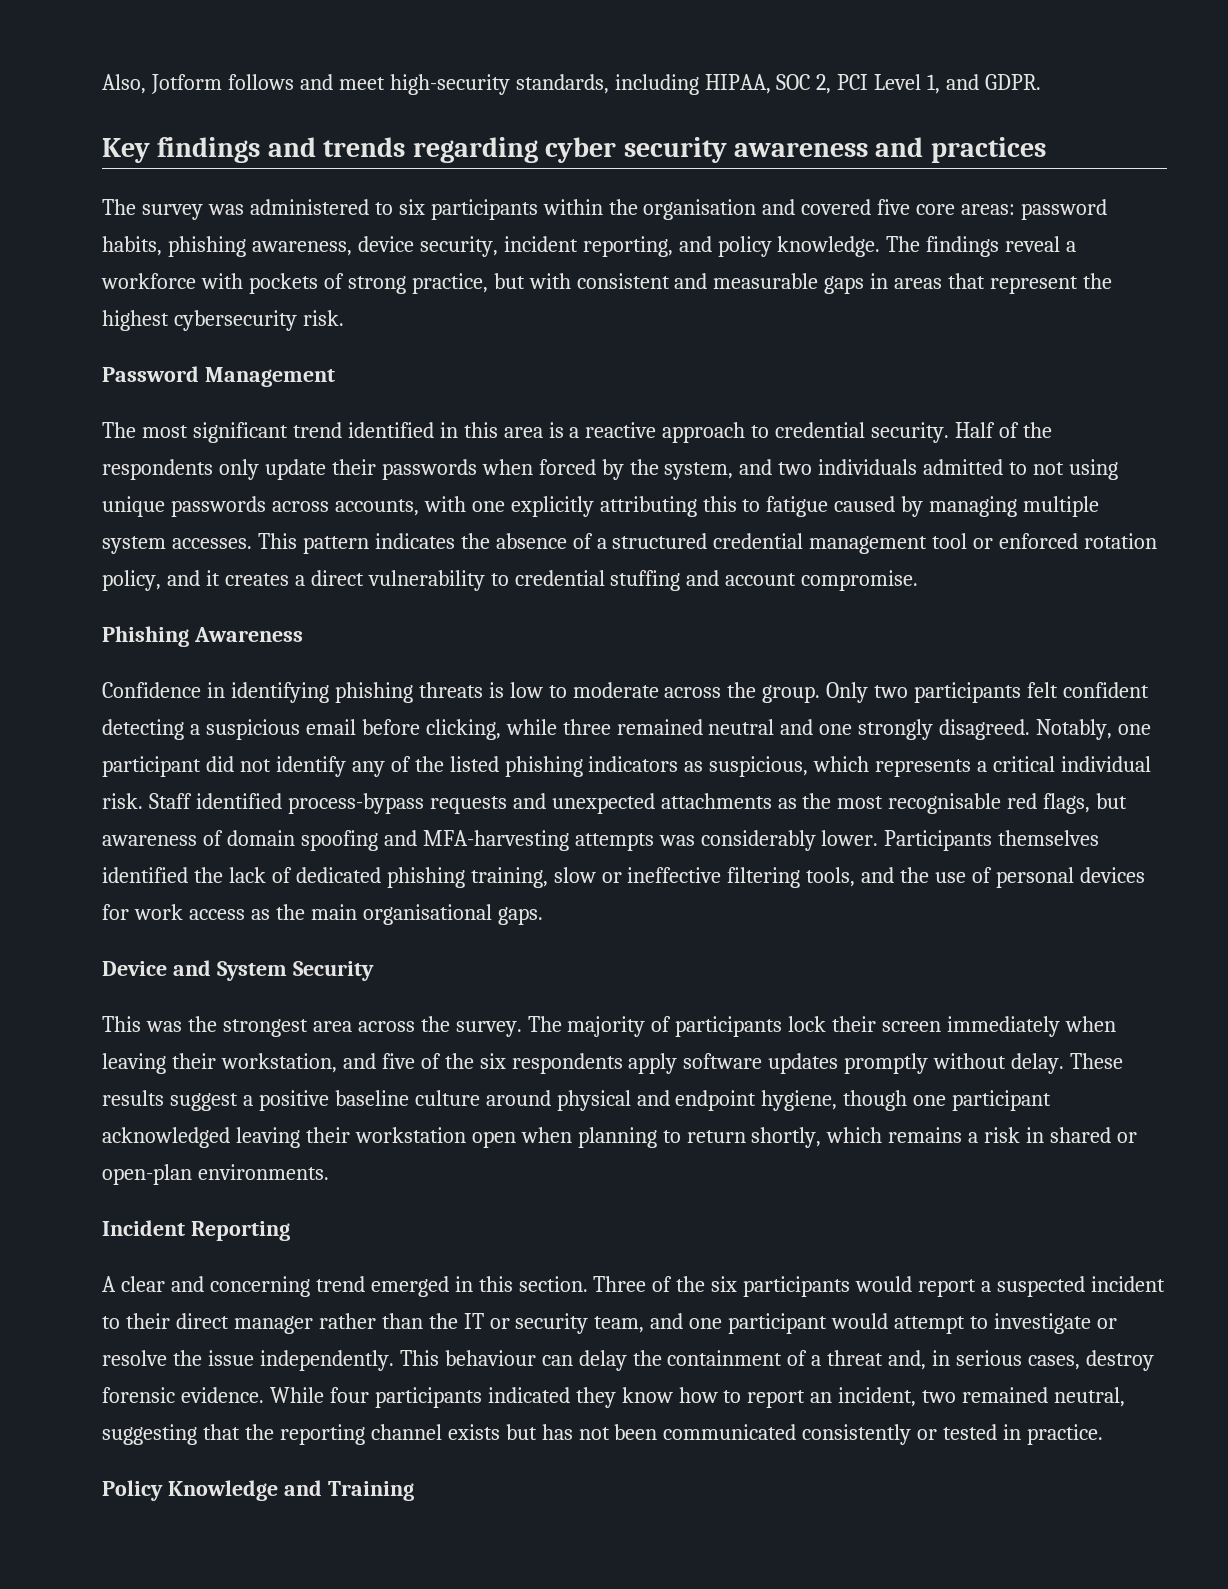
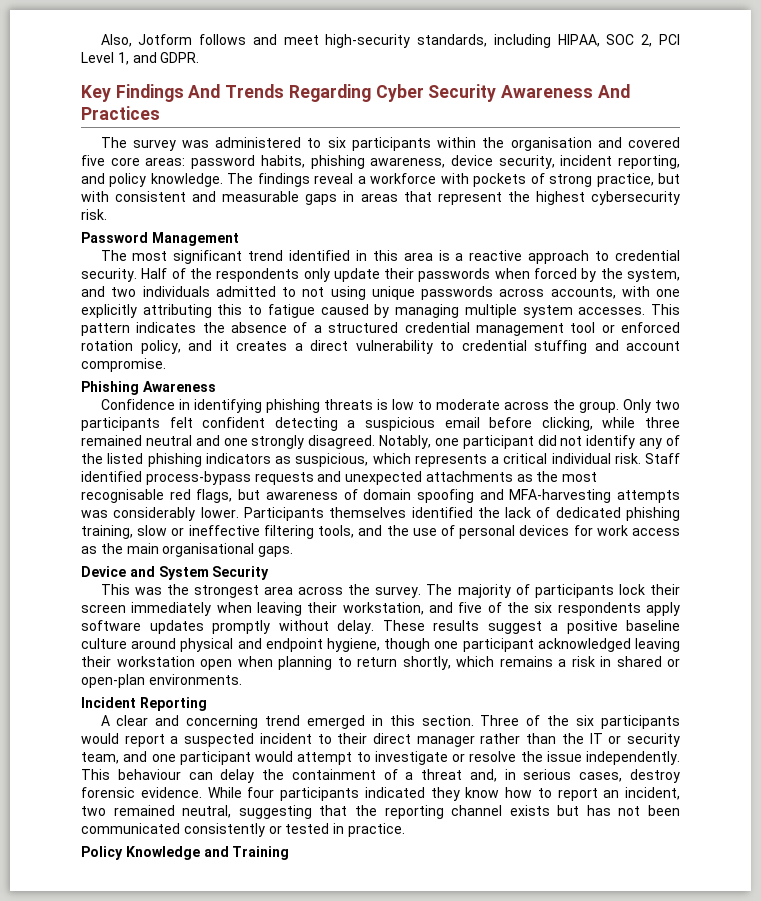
[157,137,1046,163] findings and trends regarding cyber security awareness and practices -> [115,84,630,102] [81,106,160,120] Findings And Trends Regarding Cyber Security Awareness And Practices

